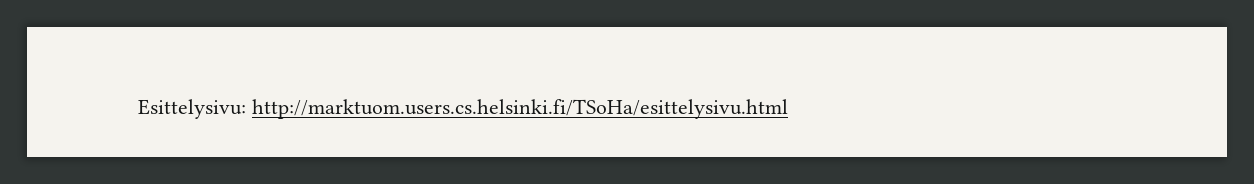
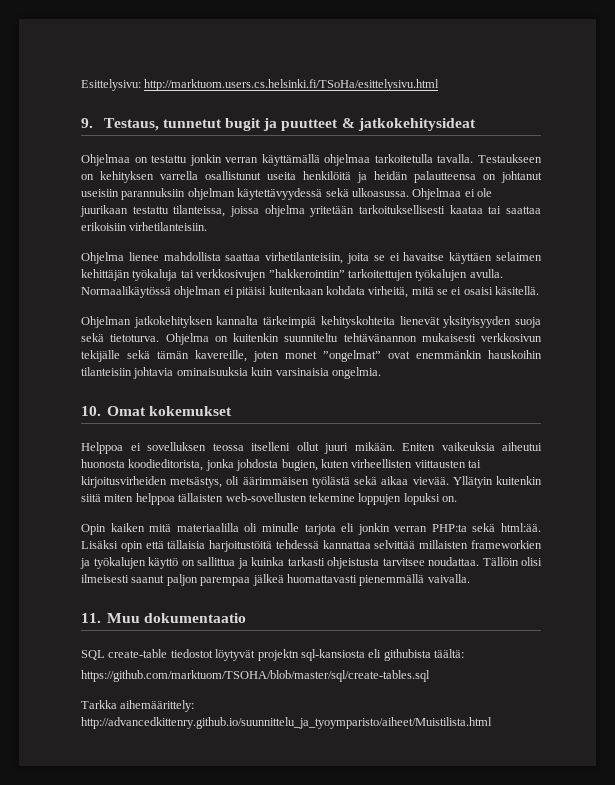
(788, 109) none -> [81,118,476,131] [81,154,542,166] [81,171,542,183] [81,188,492,200] [80,205,541,217] [81,222,208,231] [81,252,543,264] [81,269,503,281] [81,286,540,298] [81,316,541,328] [81,333,542,345] [81,350,542,362] [81,367,381,379] [81,406,233,416] [81,442,542,454] [81,459,481,471] [81,476,542,488] [81,493,457,505] [81,523,541,535] [81,540,542,552] [80,557,542,569] [81,574,470,586] [81,613,247,623] [81,649,464,661] [81,670,430,682] [81,700,195,712] [81,717,492,729] // 9. Testaus, tunnetut bugit ja puutteet & jatkokehitysideat // Ohjelmaa on testattu jonkin verran käyttämällä ohjelmaa tarkoitetulla tavalla. Testaukseen on kehityksen varrella osallistunut useita henkilöitä ja heidän palautteensa on johtanut useisiin parannuksiin ohjelman käytettävyydessä sekä ulkoasussa. Ohjelmaa ei ole juurikaan testattu tilanteissa, joissa ohjelma yritetään tarkoituksellisesti kaataa tai saattaa erikoisiin virhetilanteisiin. // Ohjelma lienee mahdollista saattaa virhetilanteisiin, joita se ei havaitse käyttäen selaimen kehittäjän työkaluja tai verkkosivujen ”hakkerointiin” tarkoitettujen työkalujen avulla. Normaalikäytössä ohjelman ei pitäisi kuitenkaan kohdata virheitä, mitä se ei osaisi käsitellä. // Ohjelman jatkokehityksen kannalta tärkeimpiä kehityskohteita lienevät yksityisyyden suoja sekä tietoturva. Ohjelma on kuitenkin suunniteltu tehtävänannon mukaisesti verkkosivun tekijälle sekä tämän kavereille, joten monet ”ongelmat” ovat enemmänkin hauskoihin tilanteisiin johtavia ominaisuuksia kuin varsinaisia ongelmia. // 10. Omat kokemukset // Helppoa ei sovelluksen teossa itselleni ollut juuri mikään. Eniten vaikeuksia aiheutui huonosta koodieditorista, jonka johdosta bugien, kuten virheellisten viittausten tai kirjoitusvirheiden metsästys, oli äärimmäisen työlästä sekä aikaa vievää. Yllätyin kuitenkin siitä miten helppoa tällaisten web-sovellusten tekemine loppujen lopuksi on. // Opin kaiken mitä materiaalilla oli minulle tarjota eli jonkin verran PHP:ta sekä html:ää. Lisäksi opin että tällaisia harjoitustöitä tehdessä kannattaa selvittää millaisten frameworkien ja työkalujen käyttö on sallittua ja kuinka tarkasti ohjeistusta tarvitsee noudattaa. Tällöin olisi ilmeisesti saanut paljon parempaa jälkeä huomattavasti pienemmällä vaivalla. // 11. Muu dokumentaatio // SQL create-table tiedostot löytyvät projektn sql-kansiosta eli githubista täältä: // https://github.com/marktuom/TSOHA/blob/master/sql/create-tables.sql // Tarkka aihemäärittely: http://advancedkittenry.github.io/suunnittelu_ja_tyoymparisto/aiheet/Muistilista.html

